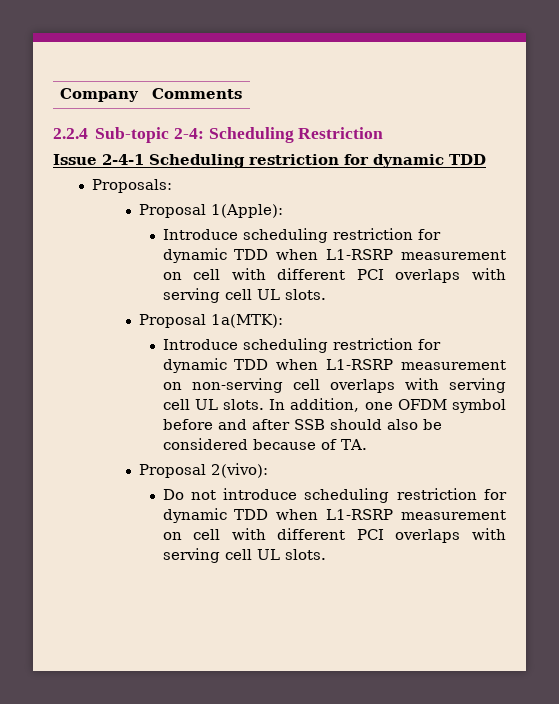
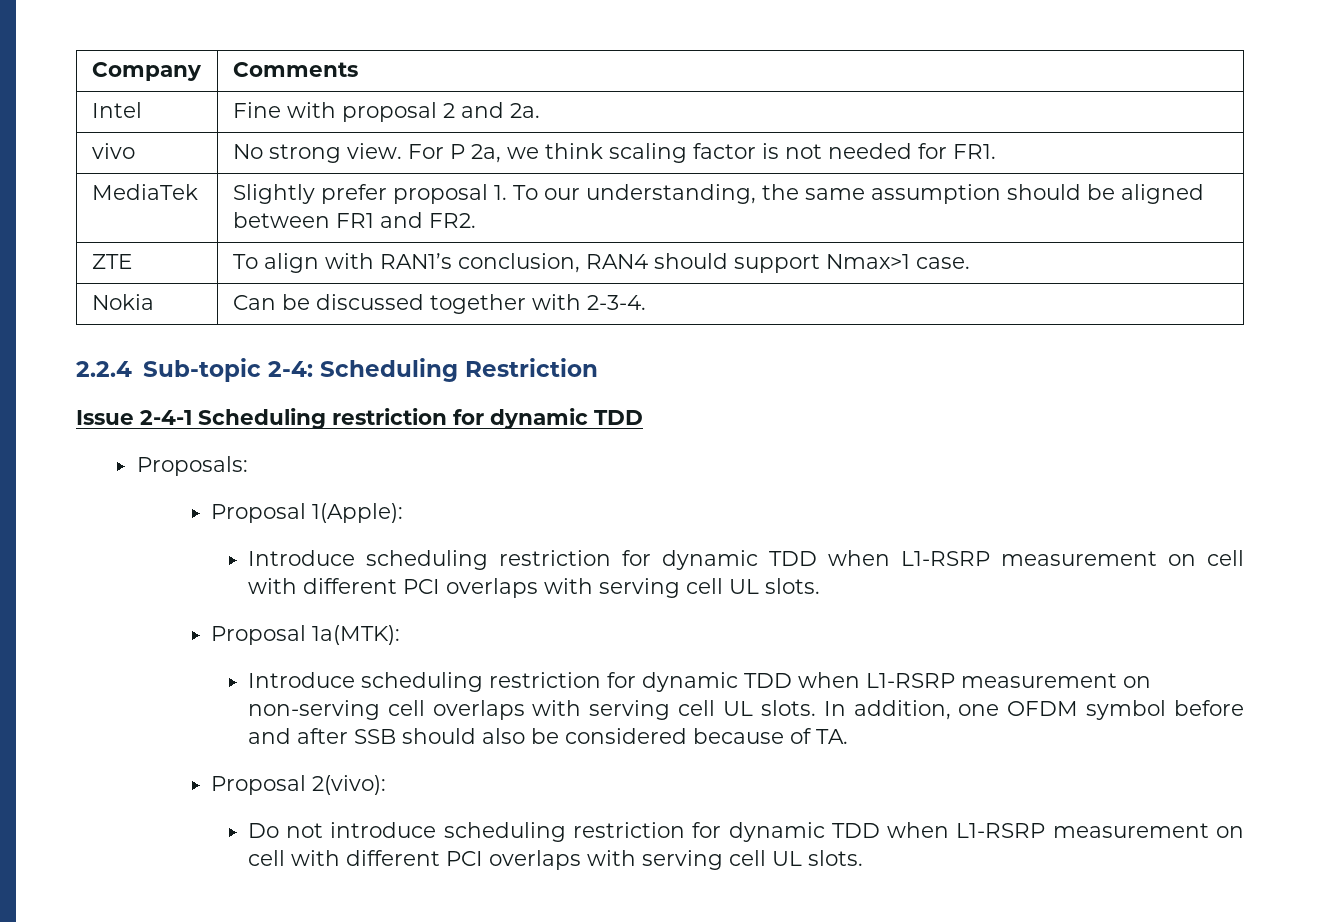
(242, 93) none -> [91,102,142,118] [232,102,540,122] [91,143,135,159] [232,143,996,163] [91,184,198,200] [232,184,1204,204] [232,212,476,228] [91,254,132,269] [232,253,970,273] [91,294,154,310] [232,294,646,314] // Intel | Fine with proposal 2 and 2a. // vivo | No strong view. For P 2a, we think scaling factor is not needed for FR1. // MediaTek | Slightly prefer proposal 1. To our understanding, the same assumption should be aligned between FR1 and FR2. // ZTE | To align with RAN1’s conclusion, RAN4 should support Nmax>1 case. // Nokia | Can be discussed together with 2-3-4.

